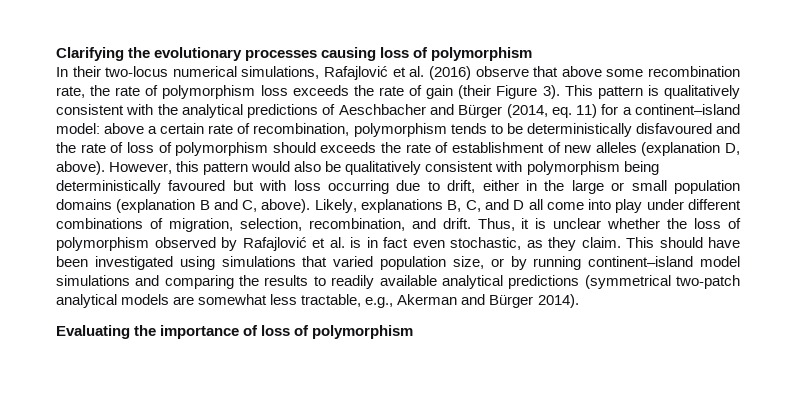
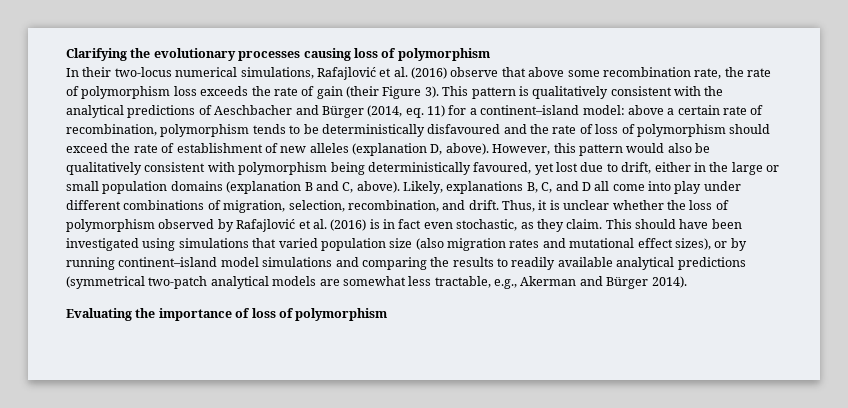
[320,142,377,153] exceeds -> [66,143,108,153] exceed
[168,180,389,194] favoured but with loss occurring -> [473,162,578,175] favoured, yet lost
(345, 242) none -> [330,219,367,231] (2016)
[452,256,484,269] size, -> [389,238,711,251] size (also migration rates and mutational effect sizes),

